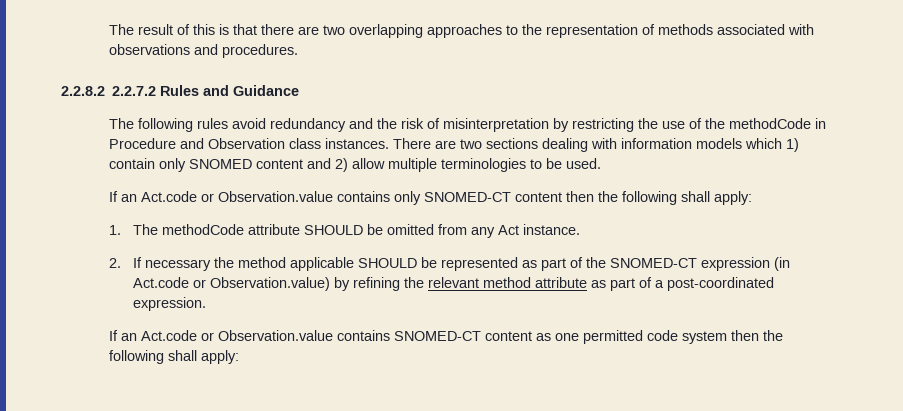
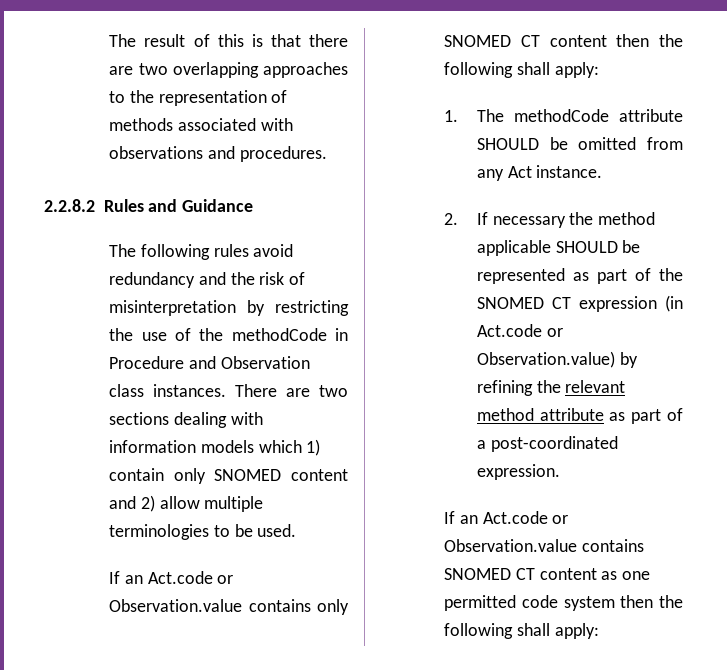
[112,86,157,96] 2.2.7.2 -> (95, 205) none
[424,192,512,202] SNOMED-CT -> [444,35,540,47] SNOMED CT
[610,258,698,268] SNOMED-CT -> [476,297,571,309] SNOMED CT
[394,331,482,341] SNOMED-CT -> [444,568,536,580] SNOMED CT

